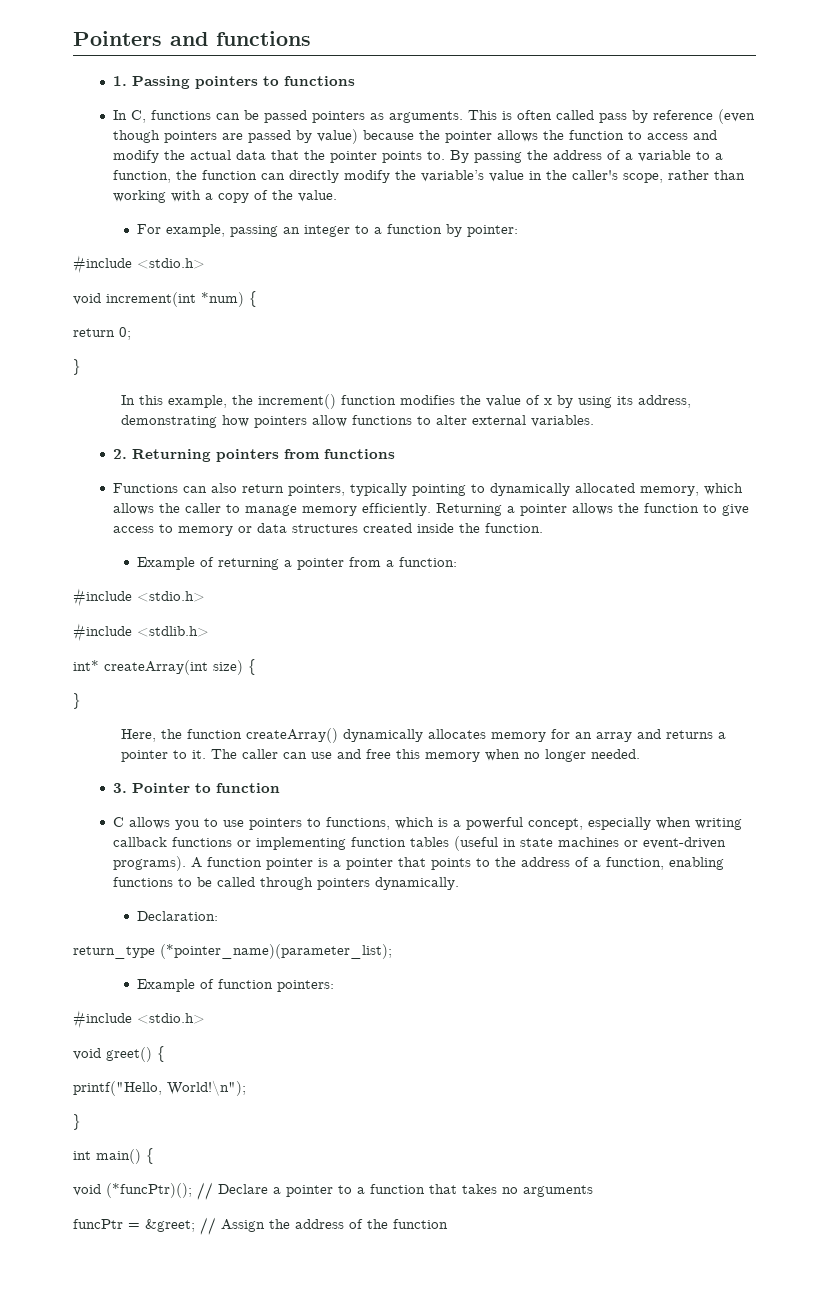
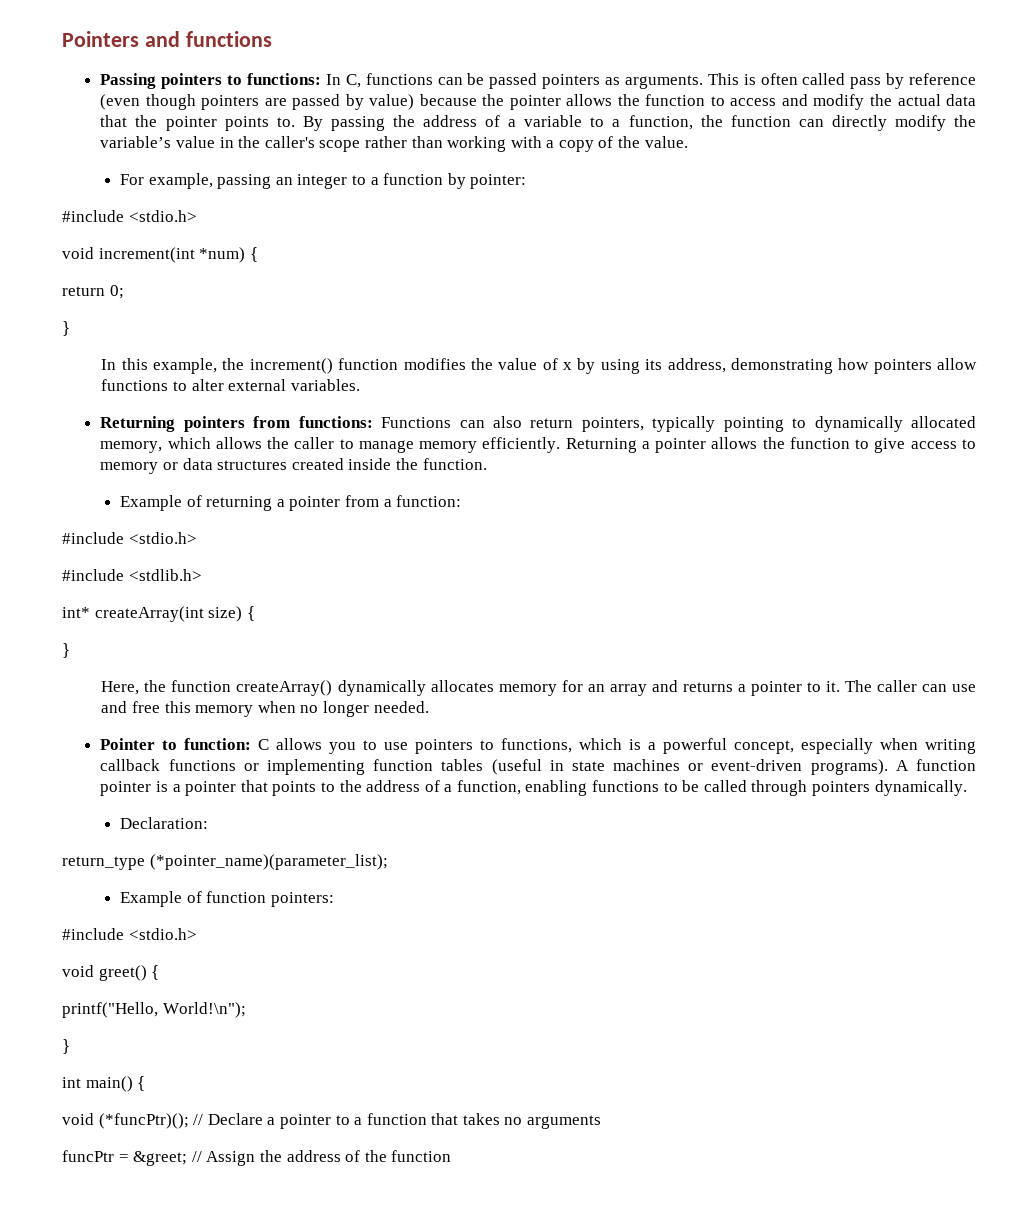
[113,76,128,86] 1. -> (272, 39) none
[284,76,356,86] functions // -> [247,73,322,85] functions:
[623,173,664,183] scope, -> [319,140,361,152] scope
[113,449,128,459] 2. -> (360, 385) none
[324,449,396,459] functions // -> [298,416,373,428] functions:
[113,783,128,793] 3. -> (429, 707) none
[216,783,281,793] function // -> [184,738,252,750] function:

